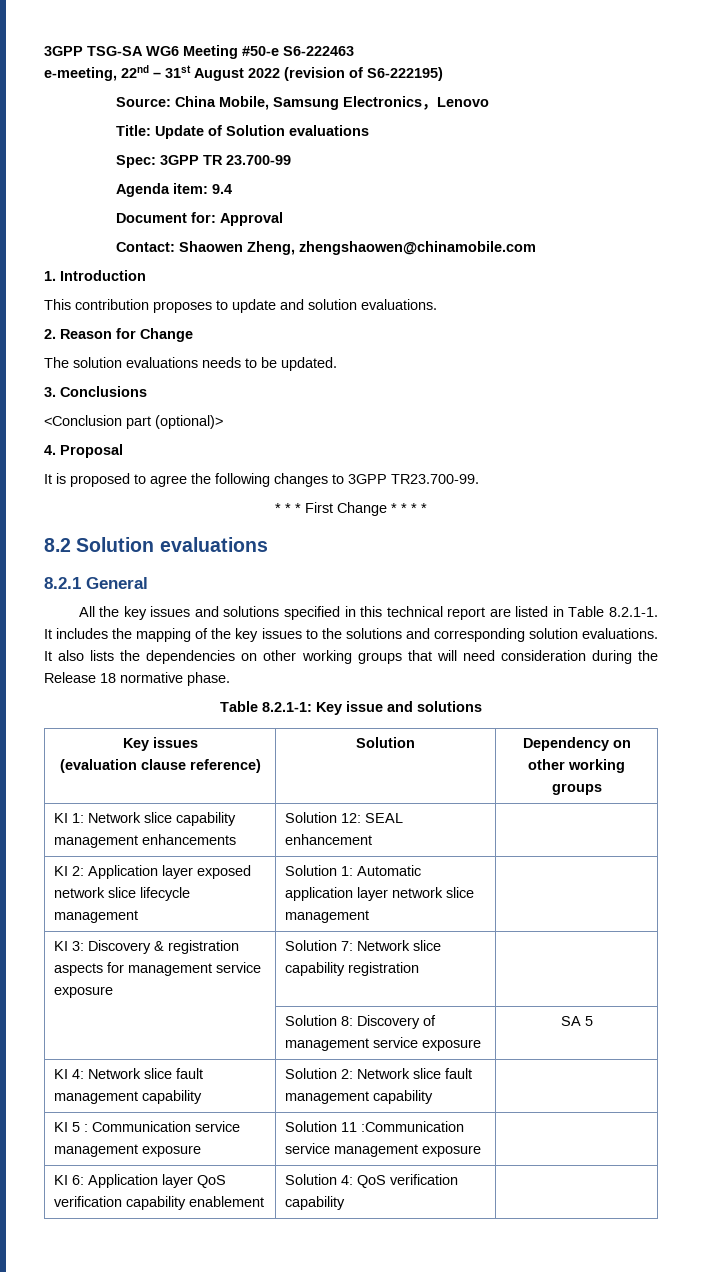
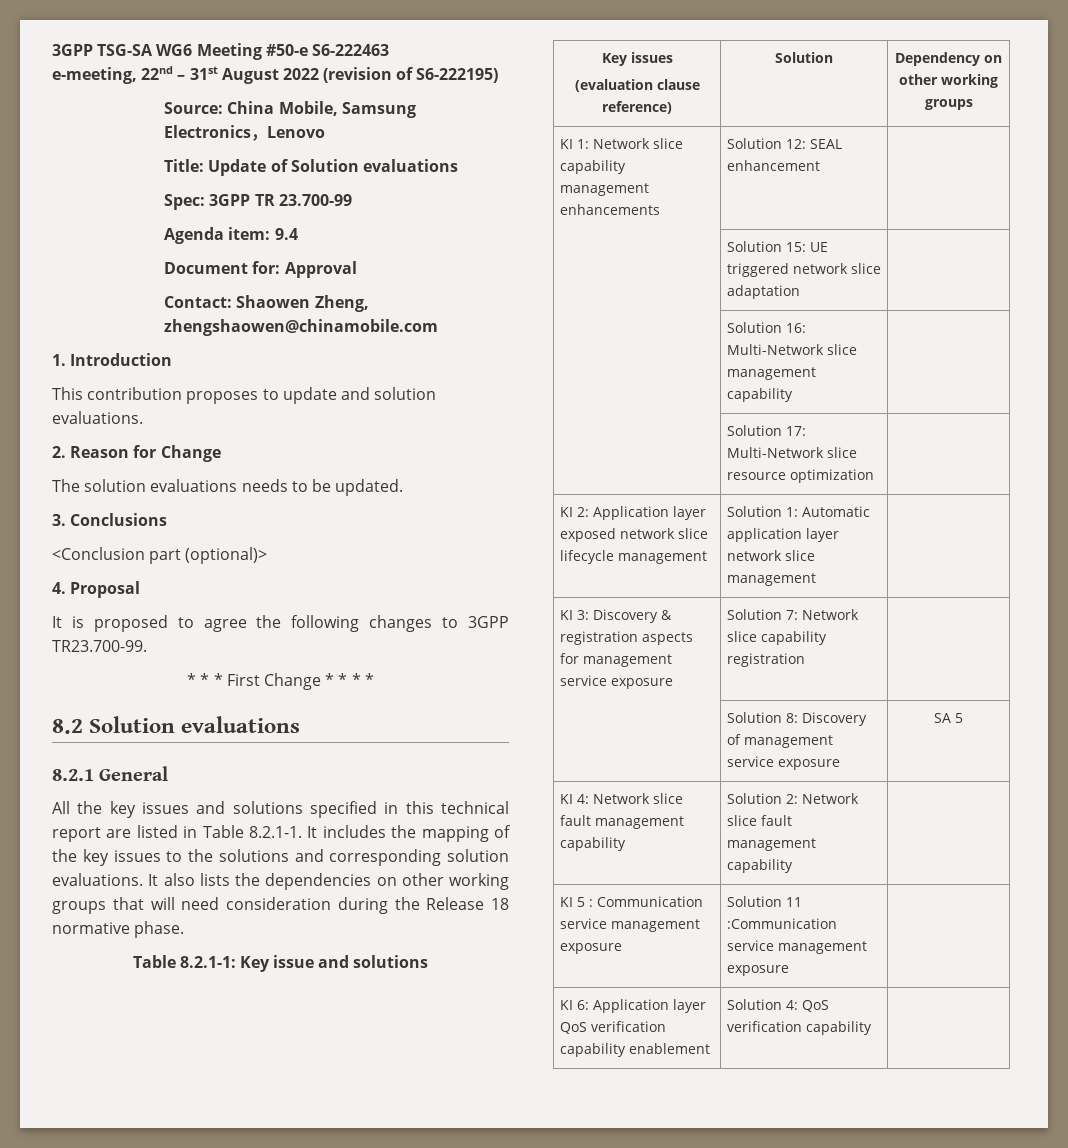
(373, 839) none -> [726,241,828,252] [726,263,881,277] [726,285,800,299] [726,322,806,333] [726,344,857,355] [726,367,816,380] [726,388,793,402] [726,425,806,436] [726,447,857,458] [726,469,874,483] // | Solution 15: UE triggered network slice adaptation | // | Solution 16: Multi-Network slice management capability | // | Solution 17: Multi-Network slice resource optimization |

